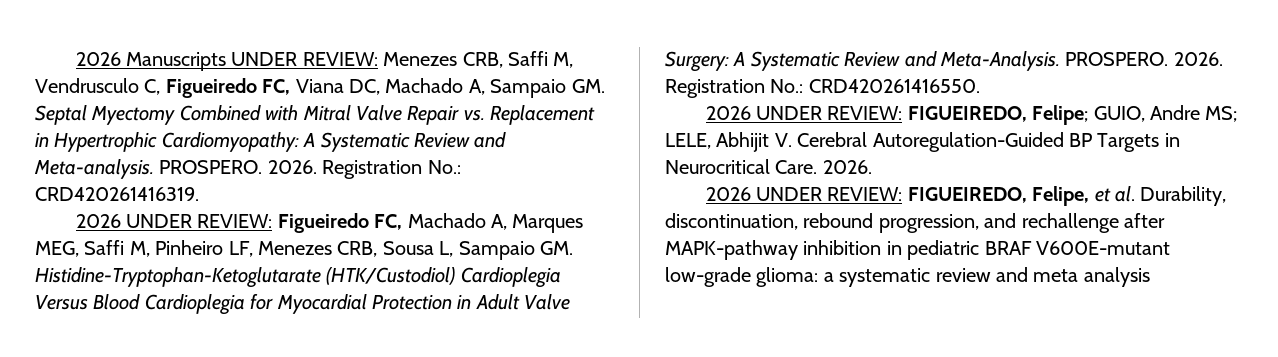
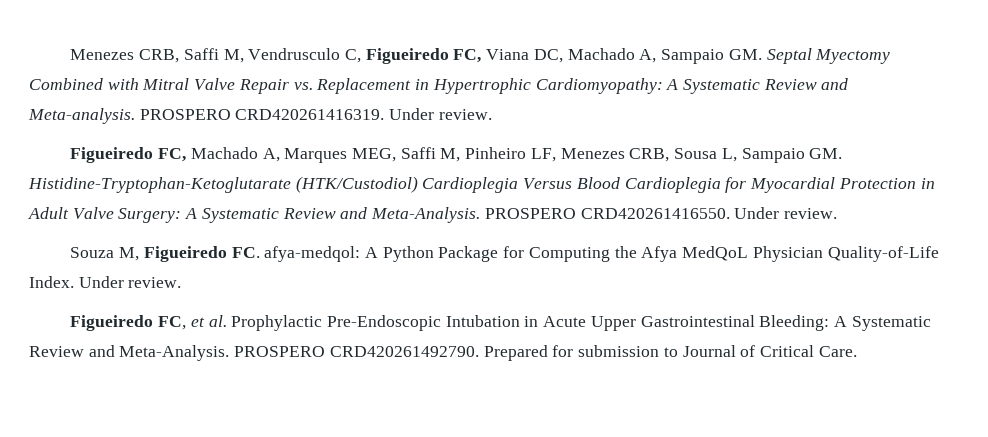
[75,52,378,71] 2026 Manuscripts UNDER REVIEW: -> (70, 54) none
[159,160,461,179] [35,187,199,201] [75,214,273,228] PROSPERO. 2026. Registration No.: CRD420261416319. // 2026 UNDER REVIEW: -> [139,108,492,120] PROSPERO CRD420261416319. Under review. //
[1065,52,1223,66] [665,79,980,98] [705,105,1238,125] [665,132,1180,152] [665,159,872,174] [705,186,1227,206] [665,213,1165,233] [665,240,1170,260] [665,267,1150,287] PROSPERO. 2026. Registration No.: CRD420261416550. // 2026 UNDER REVIEW: FIGUEIREDO, Felipe; GUIO, Andre MS; LELE, Abhijit V. Cerebral Autoregulation-Guided BP Targets in Neurocritical Care. 2026. // 2026 UNDER REVIEW: FIGUEIREDO, Felipe, et al. Durability, discontinuation, rebound progression, and rechallenge after MAPK-pathway inhibition in pediatric BRAF V600E-mutant low-grade glioma: a systematic review and meta analysis -> [484,207,837,219] [70,246,939,262] [29,276,182,288] [70,315,931,331] [29,345,857,361] PROSPERO CRD420261416550. Under review. // Souza M, Figueiredo FC. afya-medqol: A Python Package for Computing the Afya MedQoL Physician Quality-of-Life Index. Under review. // Figueiredo FC, et al. Prophylactic Pre-Endoscopic Intubation in Acute Upper Gastrointestinal Bleeding: A Systematic Review and Meta-Analysis. PROSPERO CRD420261492790. Prepared for submission to Journal of Critical Care.

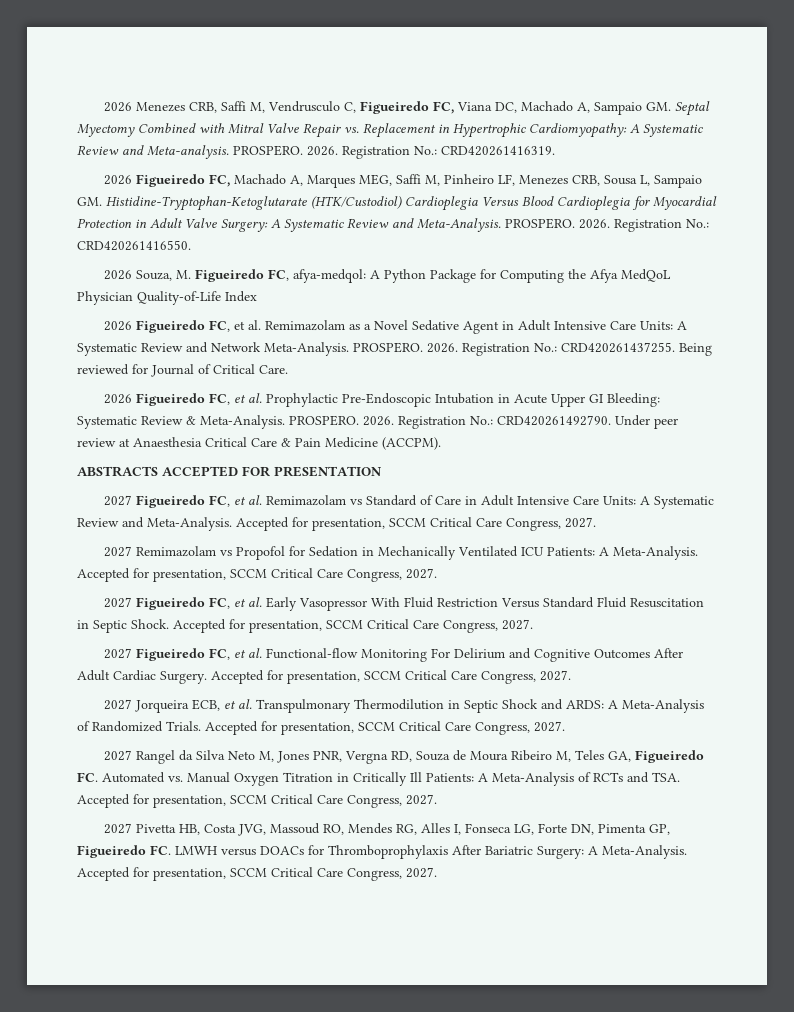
(70, 54) none -> [103,102,132,112] 2026
[139,109,231,120] PROSPERO -> [233,145,437,159] PROSPERO. 2026. Registration No.:
[389,108,492,120] Under review. // -> [103,175,132,185] // 2026
[484,207,837,219] [70,246,260,262] PROSPERO CRD420261416550. Under review. // Souza M, Figueiredo FC. -> [505,218,709,232] [77,240,191,251] [103,269,289,282] PROSPERO. 2026. Registration No.: CRD420261416550. // 2026 Souza, M. Figueiredo FC,
[29,276,182,288] Index. Under review. // -> [225,291,257,302] [103,320,687,334] [77,342,712,356] [77,364,288,377] [103,394,132,404] Index // 2026 Figueiredo FC, et al. Remimazolam as a Novel Sedative Agent in Adult Intensive Care Units: A Systematic Review and Network Meta-Analysis. PROSPERO. 2026. Registration No.: CRD420261437255. Being reviewed for Journal of Critical Care. // 2026
[640,315,931,331] [29,345,857,361] Gastrointestinal Bleeding: A Systematic Review and Meta-Analysis. PROSPERO CRD420261492790. Prepared for submission to Journal of Critical Care. -> [588,393,660,407] [77,415,678,429] [77,437,441,450] [77,466,382,477] [103,495,714,509] [77,517,596,531] [103,546,698,560] [77,568,437,582] [103,597,704,611] [77,619,533,633] [103,648,683,662] [77,670,571,684] [103,699,704,713] [77,721,565,735] [103,750,704,764] [77,772,680,786] [77,794,437,808] [103,823,670,836] [77,845,687,859] [77,867,437,881] GI Bleeding: Systematic Review & Meta-Analysis. PROSPERO. 2026. Registration No.: CRD420261492790. Under peer review at Anaesthesia Critical Care & Pain Medicine (ACCPM). // ABSTRACTS ACCEPTED FOR PRESENTATION // 2027 Figueiredo FC, et al. Remimazolam vs Standard of Care in Adult Intensive Care Units: A Systematic Review and Meta-Analysis. Accepted for presentation, SCCM Critical Care Congress, 2027. // 2027 Remimazolam vs Propofol for Sedation in Mechanically Ventilated ICU Patients: A Meta-Analysis. Accepted for presentation, SCCM Critical Care Congress, 2027. // 2027 Figueiredo FC, et al. Early Vasopressor With Fluid Restriction Versus Standard Fluid Resuscitation in Septic Shock. Accepted for presentation, SCCM Critical Care Congress, 2027. // 2027 Figueiredo FC, et al. Functional-flow Monitoring For Delirium and Cognitive Outcomes After Adult Cardiac Surgery. Accepted for presentation, SCCM Critical Care Congress, 2027. // 2027 Jorqueira ECB, et al. Transpulmonary Thermodilution in Septic Shock and ARDS: A Meta-Analysis of Randomized Trials. Accepted for presentation, SCCM Critical Care Congress, 2027. // 2027 Rangel da Silva Neto M, Jones PNR, Vergna RD, Souza de Moura Ribeiro M, Teles GA, Figueiredo FC. Automated vs. Manual Oxygen Titration in Critically Ill Patients: A Meta-Analysis of RCTs and TSA. Accepted for presentation, SCCM Critical Care Congress, 2027. // 2027 Pivetta HB, Costa JVG, Massoud RO, Mendes RG, Alles I, Fonseca LG, Forte DN, Pimenta GP, Figueiredo FC. LMWH versus DOACs for Thromboprophylaxis After Bariatric Surgery: A Meta-Analysis. Accepted for presentation, SCCM Critical Care Congress, 2027.

